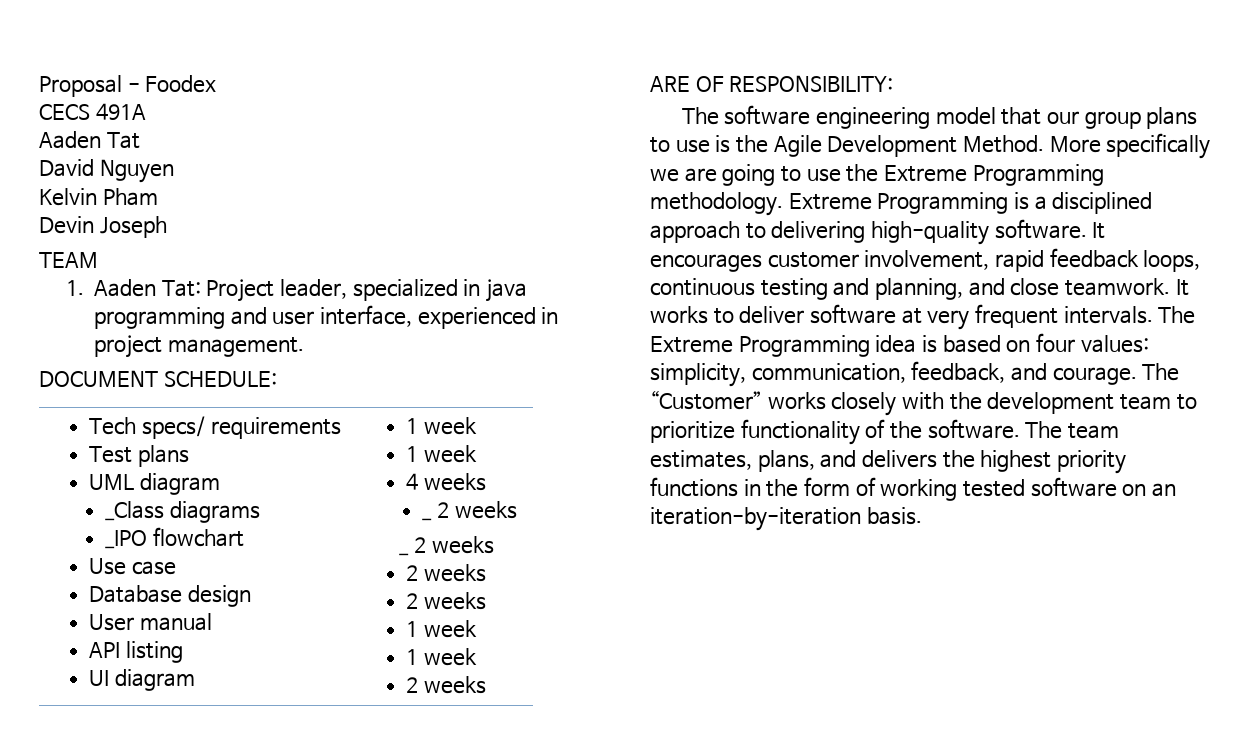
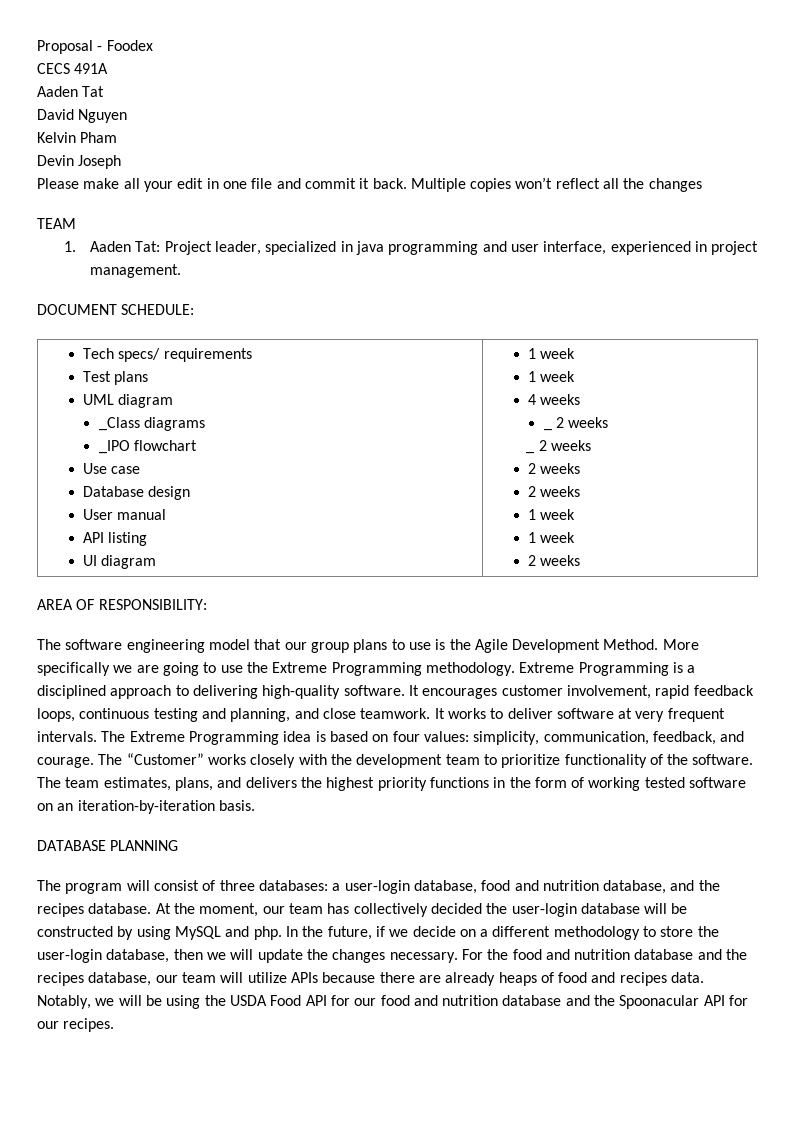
(167, 227) none -> [37,177,702,192] // Please make all your edit in one file and commit it back. Multiple copies won’t reflect all the changes
[650,76,690,92] ARE -> [37,599,73,610] AREA
(922, 516) none -> [37,840,179,851] [37,880,720,894] [37,903,688,917] [37,926,719,940] [37,949,748,963] [37,972,705,986] [37,995,749,1009] [37,1018,115,1032] // DATABASE PLANNING // The program will consist of three databases: a user-login database, food and nutrition database, and the recipes database. At the moment, our team has collectively decided the user-login database will be constructed by using MySQL and php. In the future, if we decide on a different methodology to store the user-login database, then we will update the changes necessary. For the food and nutrition database and the recipes database, our team will utilize APIs because there are already heaps of food and recipes data. Notably, we will be using the USDA Food API for our food and nutrition database and the Spoonacular API for our recipes.

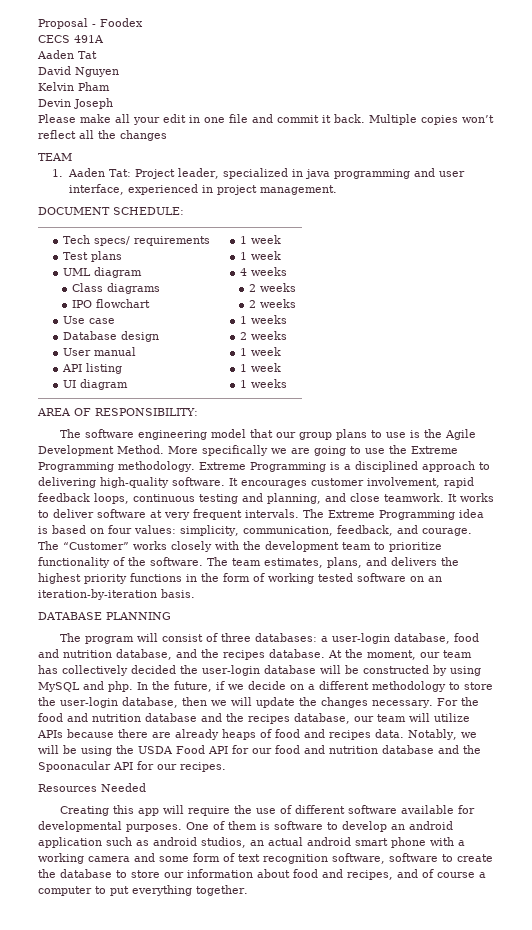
[98,417,140,431] _Class -> [72,283,104,292] Class
[98,440,130,454] _IPO -> [72,300,93,308] IPO
[543,428,552,431] [556,417,609,428] [526,451,535,454] [538,440,591,451] [527,463,581,474] _ 2 weeks // _ 2 weeks // 2 weeks -> [249,283,297,292] [249,299,297,308] [240,315,288,324] 2 weeks // 2 weeks // 1 weeks
[527,555,536,566] 2 -> [240,380,248,388] 1
(115, 1025) none -> [38,783,146,792] [60,805,476,816] [38,821,453,832] [38,837,465,848] [38,853,493,864] [38,869,486,880] [38,885,248,896] // Resources Needed // Creating this app will require the use of different software available for developmental purposes. One of them is software to develop an android application such as android studios, an actual android smart phone with a working camera and some form of text recognition software, software to create the database to store our information about food and recipes, and of course a computer to put everything together.

